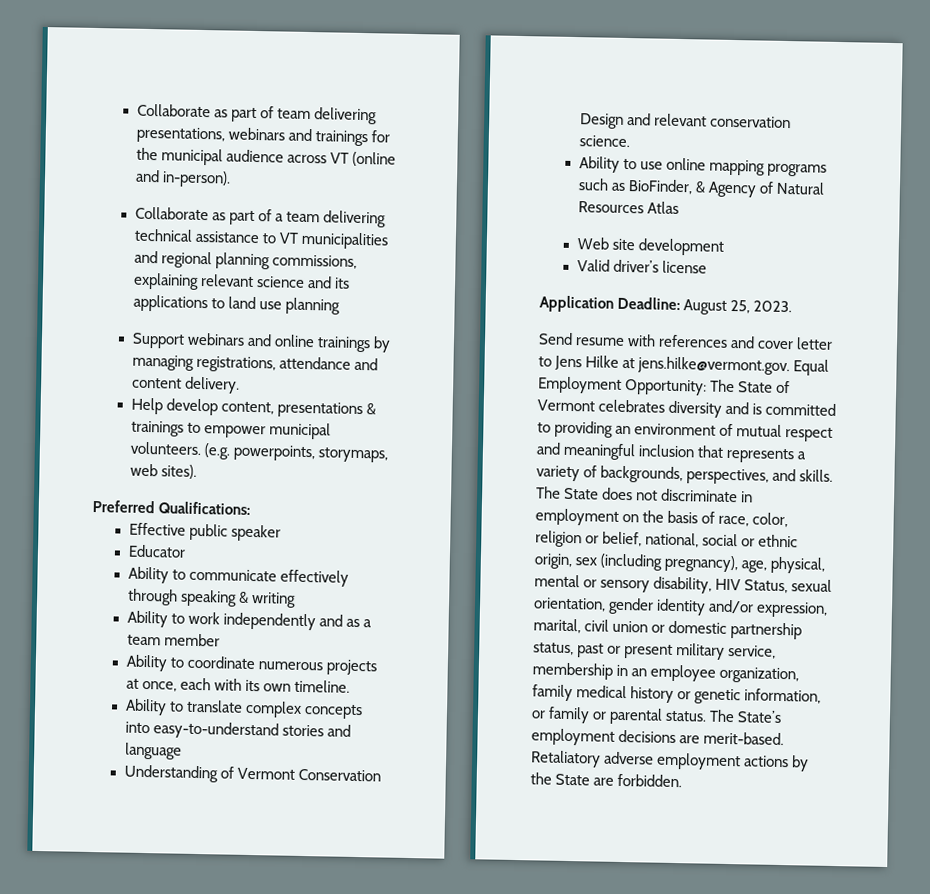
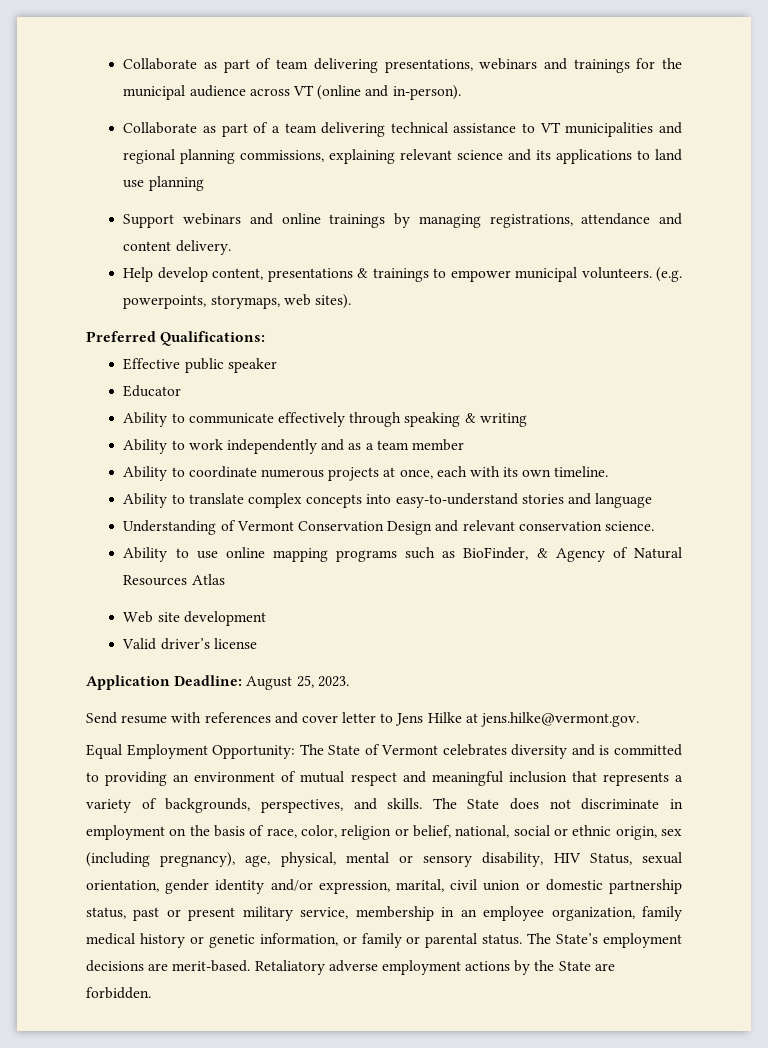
(791, 366) none -> (640, 719) //

